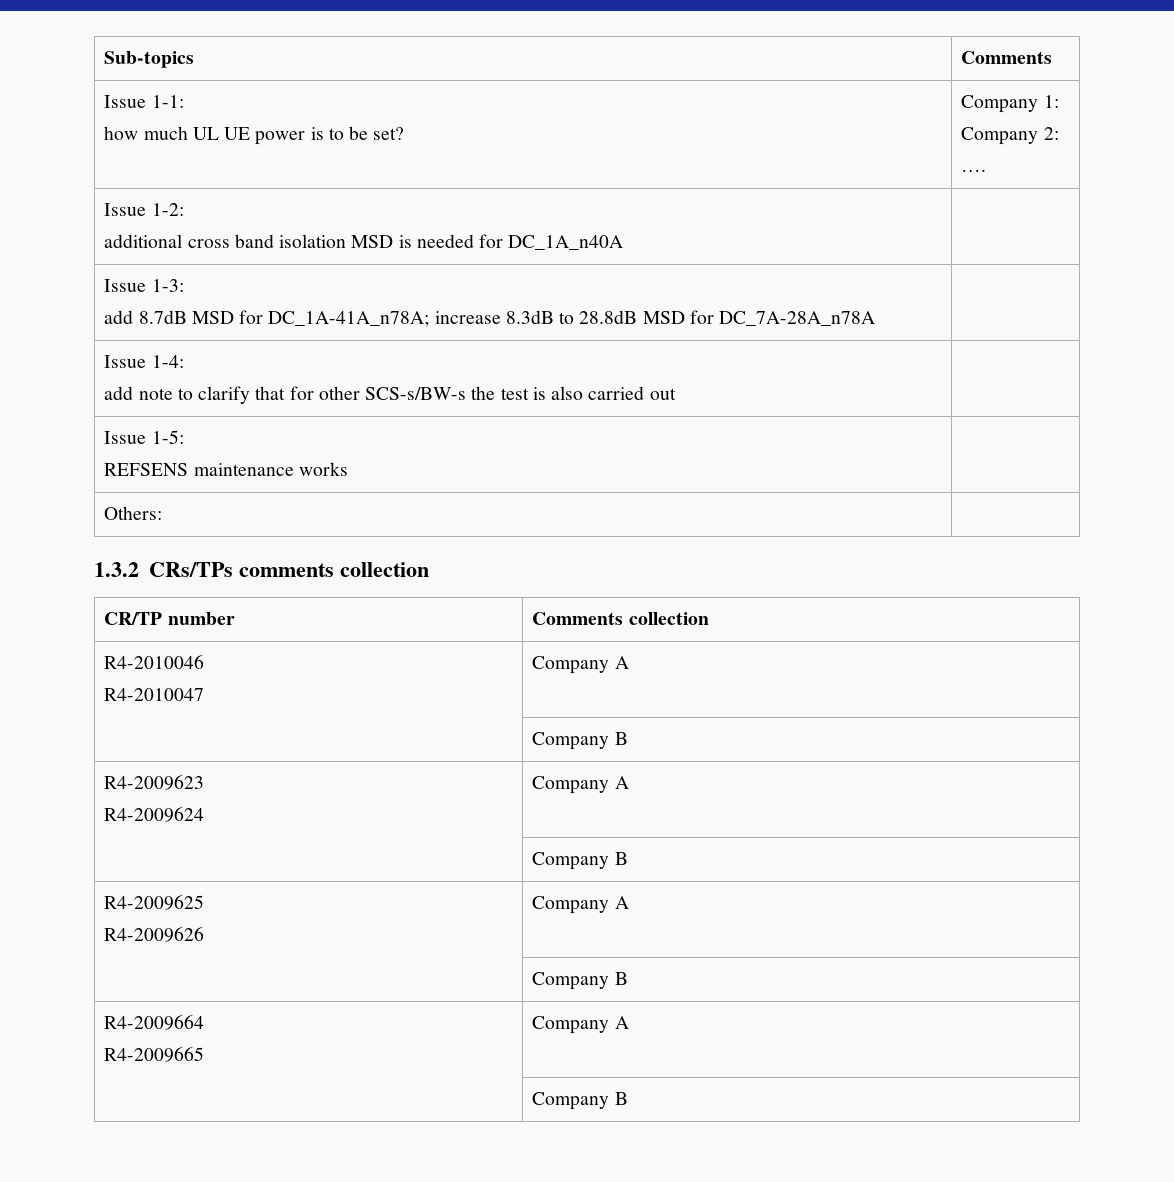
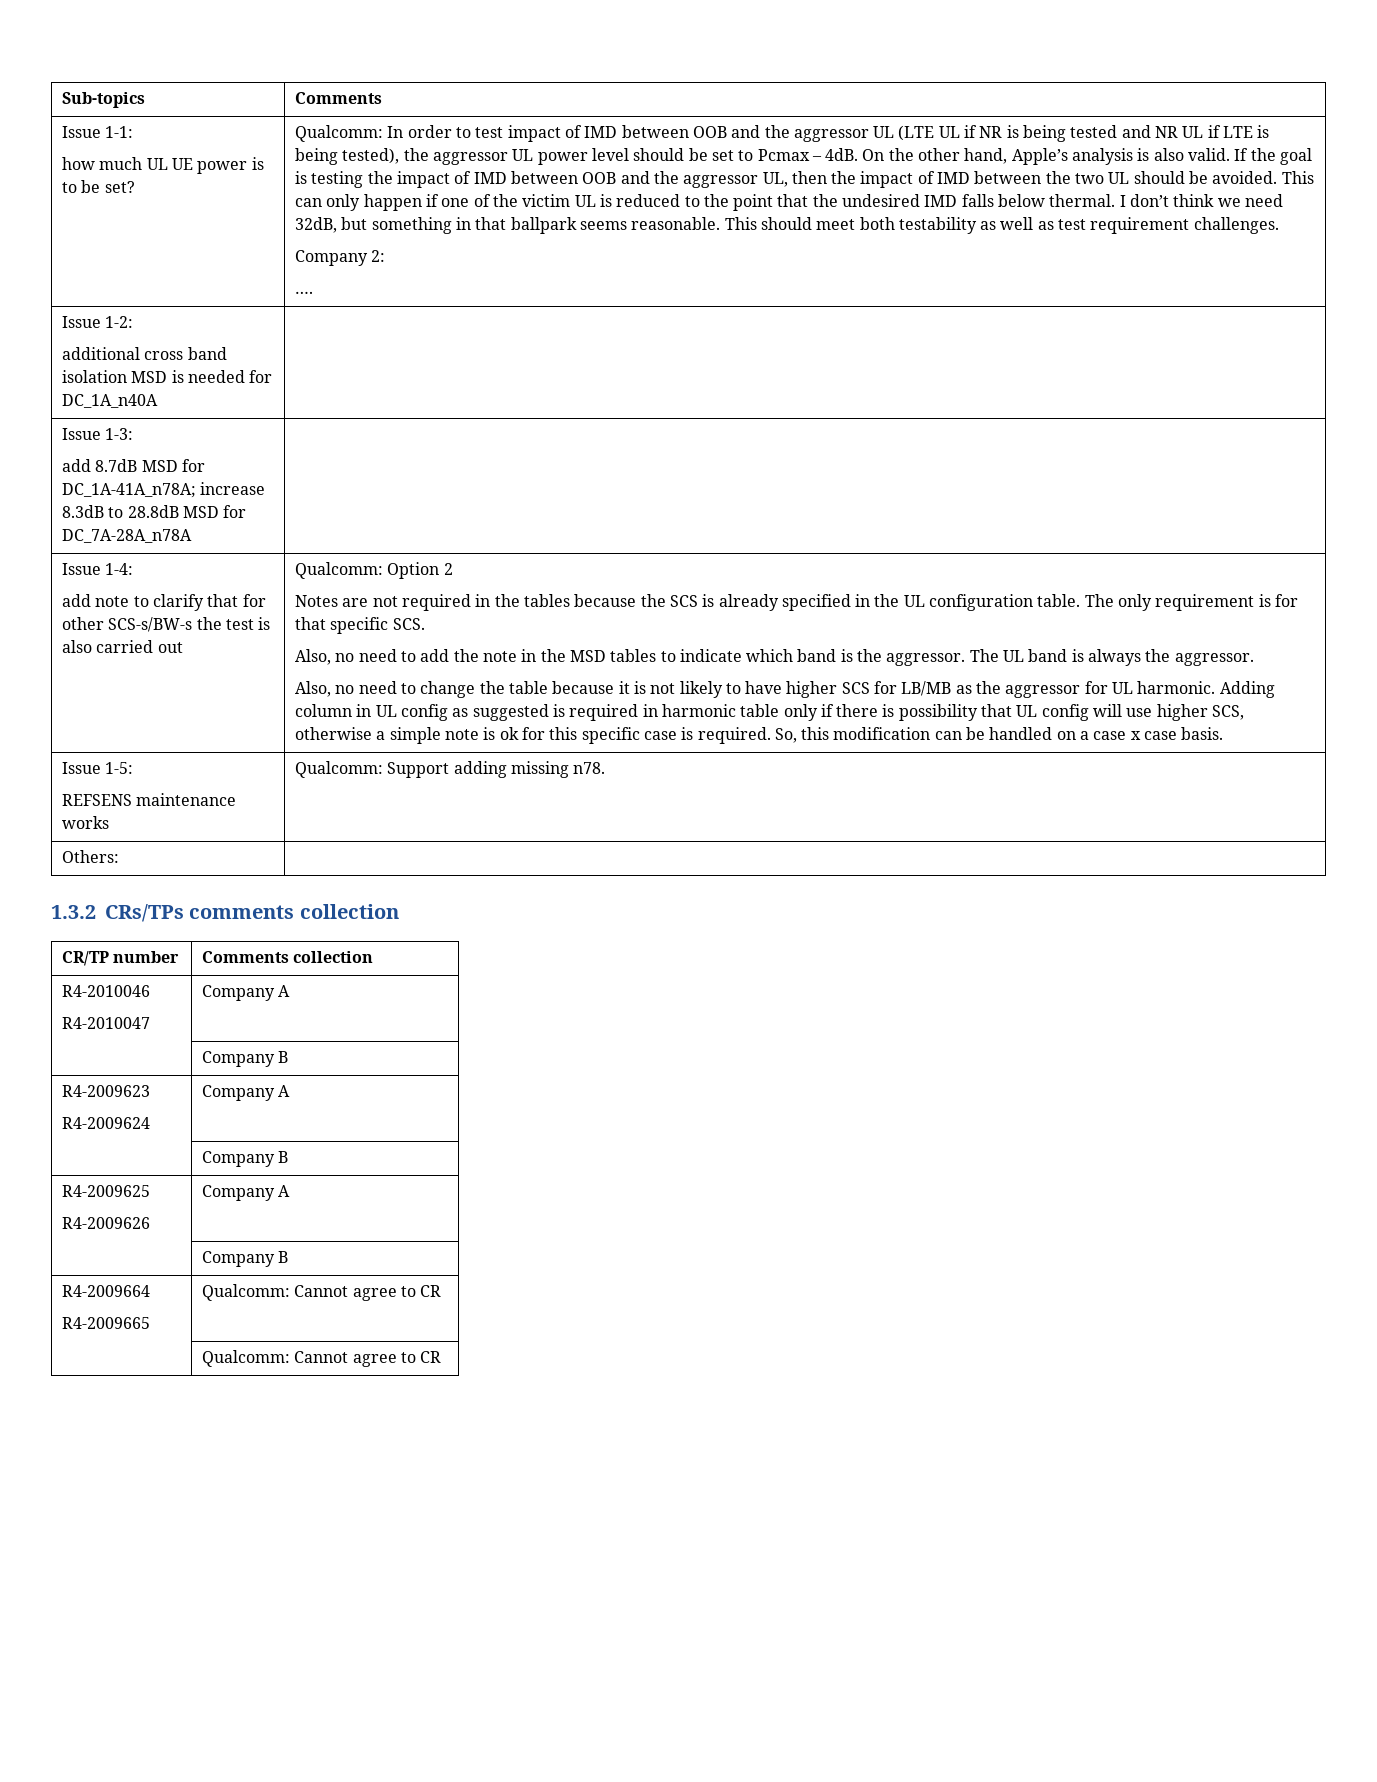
[961,95,1059,113] Company 1: -> [294,125,1270,142] [294,148,1312,165] [294,171,1314,188] [294,194,1283,211] [294,217,1279,234] Qualcomm: In order to test impact of IMD between OOB and the aggressor UL (LTE UL if NR is being tested and NR UL if LTE is being tested), the aggressor UL power level should be set to Pcmax – 4dB. On the other hand, Apple’s analysis is also valid. If the goal is testing the impact of IMD between OOB and the aggressor UL, then the impact of IMD between the two UL should be avoided. This can only happen if one of the victim UL is reduced to the point that the undesired IMD falls below thermal. I don’t think we need 32dB, but something in that ballpark seems reasonable. This should meet both testability as well as test requirement challenges.
(676, 394) none -> [294,562,453,579] [294,594,1299,611] [294,617,425,634] [294,649,1254,666] [294,681,1275,698] [294,704,1245,721] [294,727,1224,744] Qualcomm: Option 2 // Notes are not required in the tables because the SCS is already specified in the UL configuration table. The only requirement is for that specific SCS. // Also, no need to add the note in the MSD tables to indicate which band is the aggressor. The UL band is always the aggressor. // Also, no need to change the table because it is not likely to have higher SCS for LB/MB as the aggressor for UL harmonic. Adding column in UL config as suggested is required in harmonic table only if there is possibility that UL config will use higher SCS, otherwise a simple note is ok for this specific case is required. So, this modification can be handled on a case x case basis.
(348, 469) none -> [294,761,606,778] Qualcomm: Support adding missing n78.
[532,1016,629,1034] [532,1092,628,1110] Company A // | Company B -> [201,1284,442,1301] [201,1350,442,1367] Qualcomm: Cannot agree to CR // | Qualcomm: Cannot agree to CR

